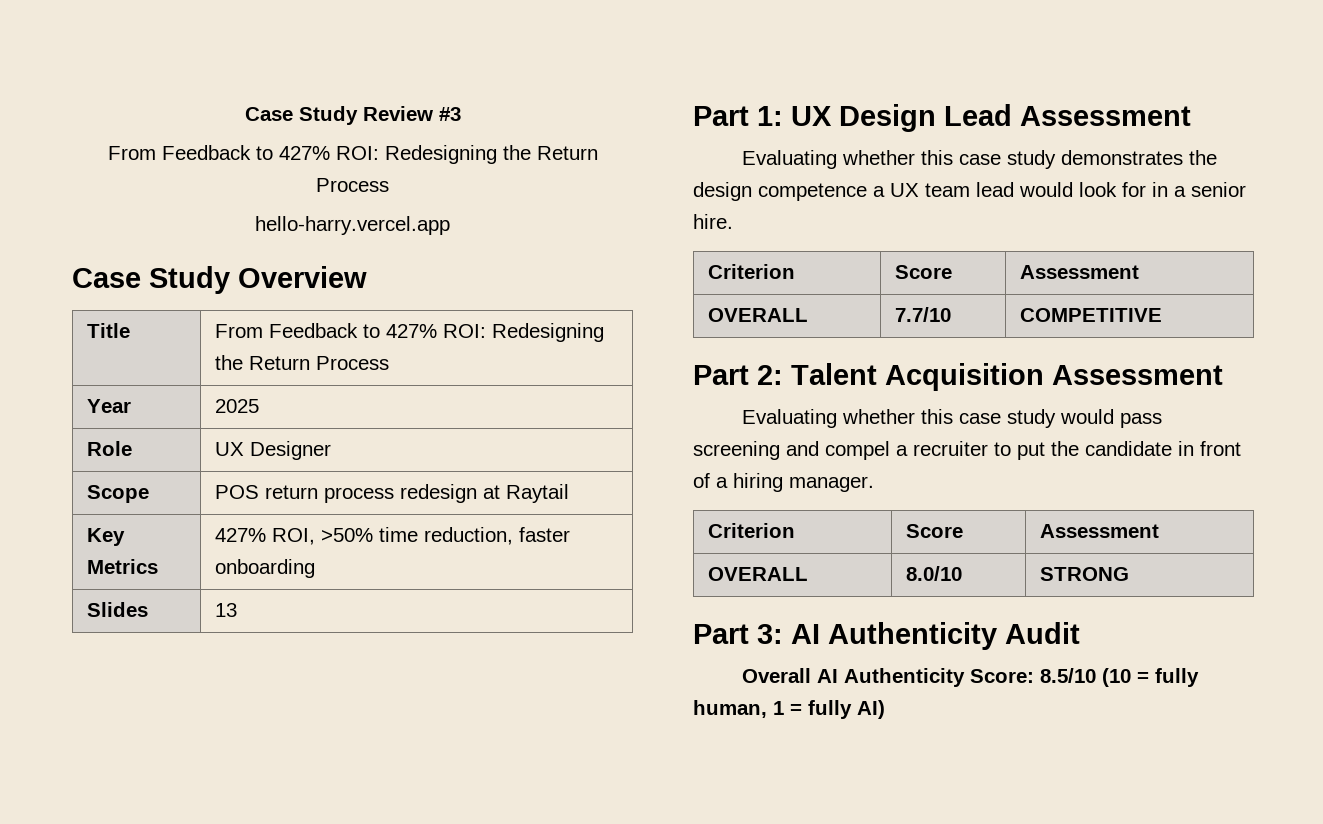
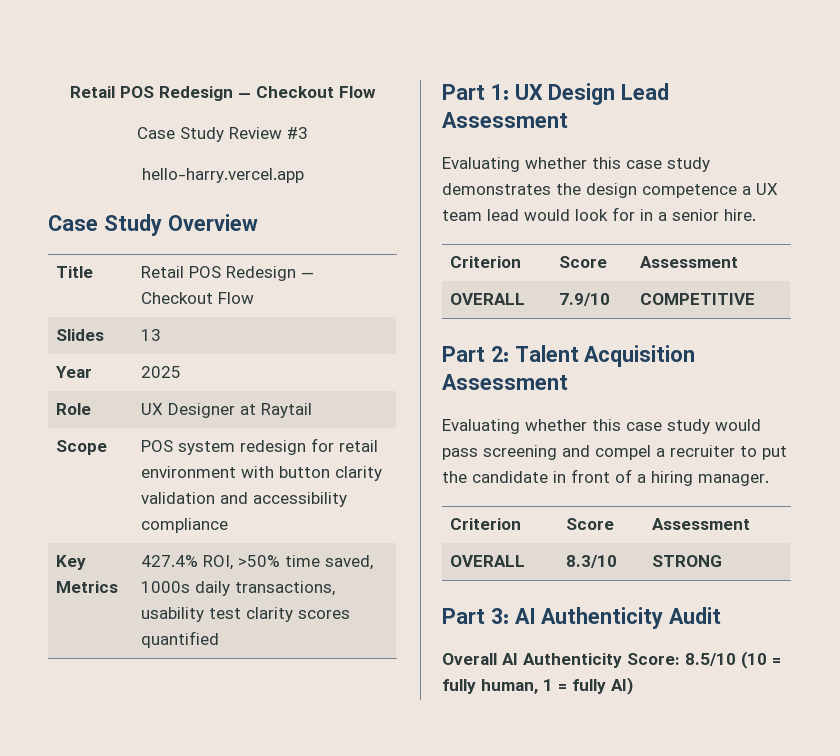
[244,106,461,125] [107,145,598,164] [316,178,389,192] Case Study Review #3 // From Feedback to 427% ROI: Redesigning the Return Process -> [70,86,376,101] [137,127,308,142] Retail POS Redesign — Checkout Flow // Case Study Review #3
[214,323,604,342] [214,355,389,370] From Feedback to 427% ROI: Redesigning the Return Process -> [141,266,315,281] [141,292,255,304] [56,329,105,341] [141,329,162,341] Retail POS Redesign — Checkout Flow // Slides | 13
(331, 450) none -> [240,403,313,418] at Raytail
[264,484,569,503] return process redesign at Raytail -> [178,438,379,455] [141,466,383,481] [141,492,348,507] [141,518,229,533] system redesign for retail environment with button clarity validation and accessibility compliance
[214,528,266,542] 427% -> [141,555,199,567] 427.4%
[423,527,570,545] [214,559,315,578] [86,602,148,617] [214,603,237,617] reduction, faster onboarding // Slides | 13 -> [325,555,374,570] [141,581,336,596] [141,607,351,622] [141,631,220,648] saved, 1000s daily transactions, usability test clarity scores quantified
[894,307,951,322] 7.7/10 -> [559,293,611,306] 7.9/10
[905,566,962,581] 8.0/10 -> [566,555,618,568] 8.3/10

